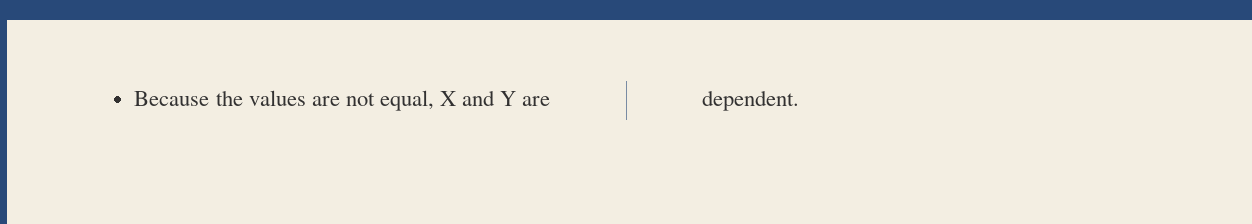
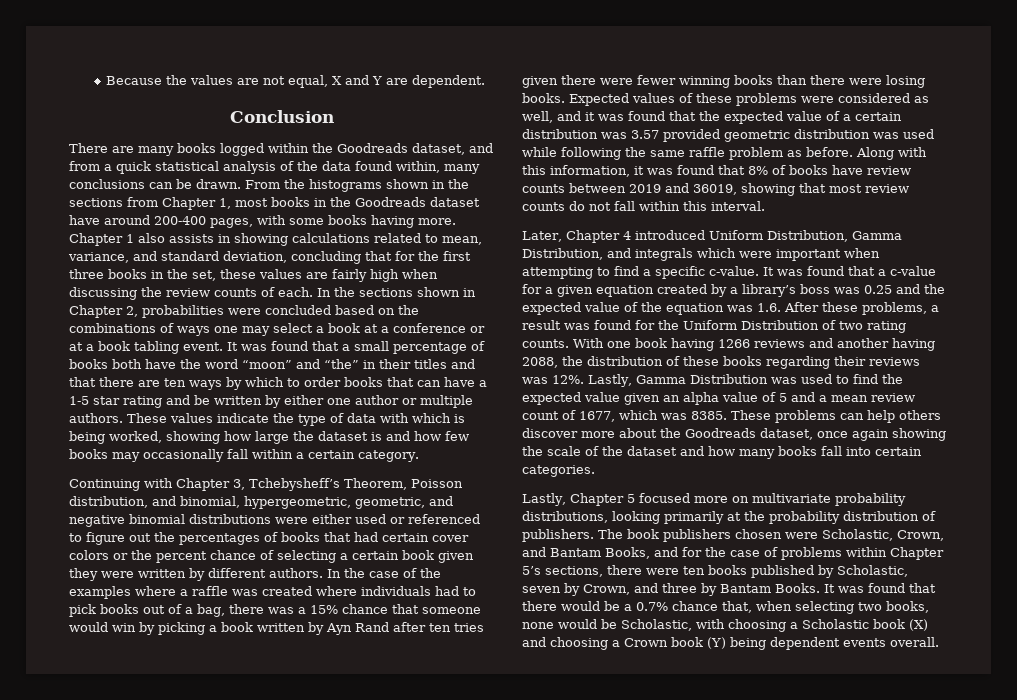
(800, 100) none -> [230,110,334,123] [69,143,493,156] [69,161,480,174] [69,179,469,192] [69,197,480,210] [69,215,456,228] [69,233,482,246] [68,251,471,264] [69,269,438,282] [69,287,476,300] [69,305,419,318] [69,323,485,336] [69,341,485,354] [69,359,475,369] [69,377,487,390] [69,395,473,408] [69,413,465,426] [69,431,469,444] [69,449,419,462] [69,478,463,491] [69,496,453,509] [69,514,480,527] [69,532,469,545] [69,550,474,563] [69,568,441,581] [69,586,476,599] [69,604,481,617] [69,622,484,635] [522,75,925,88] [522,93,929,106] [522,111,902,124] [522,129,934,142] [522,147,927,160] [522,165,911,177] [522,183,909,196] [522,201,765,211] [522,230,902,243] [522,248,880,261] [522,266,936,279] [522,284,945,297] [522,302,939,315] [522,320,906,333] [522,338,935,351] [522,356,920,369] [522,374,903,387] [522,392,915,405] [522,410,941,423] [522,428,946,441] [522,446,922,459] [522,465,595,477] [522,493,906,506] [522,511,936,524] [522,529,944,542] [522,547,944,560] [522,565,908,578] [522,583,936,596] [522,601,929,614] [522,619,928,632] [522,637,939,650] // Conclusion // There are many books logged within the Goodreads dataset, and from a quick statistical analysis of the data found within, many conclusions can be drawn. From the histograms shown in the sections from Chapter 1, most books in the Goodreads dataset have around 200-400 pages, with some books having more. Chapter 1 also assists in showing calculations related to mean, variance, and standard deviation, concluding that for the first three books in the set, these values are fairly high when discussing the review counts of each. In the sections shown in Chapter 2, probabilities were concluded based on the combinations of ways one may select a book at a conference or at a book tabling event. It was found that a small percentage of books both have the word “moon” and “the” in their titles and that there are ten ways by which to order books that can have a 1-5 star rating and be written by either one author or multiple authors. These values indicate the type of data with which is being worked, showing how large the dataset is and how few books may occasionally fall within a certain category. // Continuing with Chapter 3, Tchebysheff’s Theorem, Poisson distribution, and binomial, hypergeometric, geometric, and negative binomial distributions were either used or referenced to figure out the percentages of books that had certain cover colors or the percent chance of selecting a certain book given they were written by different authors. In the case of the examples where a raffle was created where individuals had to pick books out of a bag, there was a 15% chance that someone would win by picking a book written by Ayn Rand after ten tries given there were fewer winning books than there were losing books. Expected values of these problems were considered as well, and it was found that the expected value of a certain distribution was 3.57 provided geometric distribution was used while following the same raffle problem as before. Along with this information, it was found that 8% of books have review counts between 2019 and 36019, showing that most review counts do not fall within this interval. // Later, Chapter 4 introduced Uniform Distribution, Gamma Distribution, and integrals which were important when attempting to find a specific c-value. It was found that a c-value for a given equation created by a library’s boss was 0.25 and the expected value of the equation was 1.6. After these problems, a result was found for the Uniform Distribution of two rating counts. With one book having 1266 reviews and another having 2088, the distribution of these books regarding their reviews was 12%. Lastly, Gamma Distribution was used to find the expected value given an alpha value of 5 and a mean review count of 1677, which was 8385. These problems can help others discover more about the Goodreads dataset, once again showing the scale of the dataset and how many books fall into certain categories. // Lastly, Chapter 5 focused more on multivariate probability distributions, looking primarily at the probability distribution of publishers. The book publishers chosen were Scholastic, Crown, and Bantam Books, and for the case of problems within Chapter 5’s sections, there were ten books published by Scholastic, seven by Crown, and three by Bantam Books. It was found that there would be a 0.7% chance that, when selecting two books, none would be Scholastic, with choosing a Scholastic book (X) and choosing a Crown book (Y) being dependent events overall.

